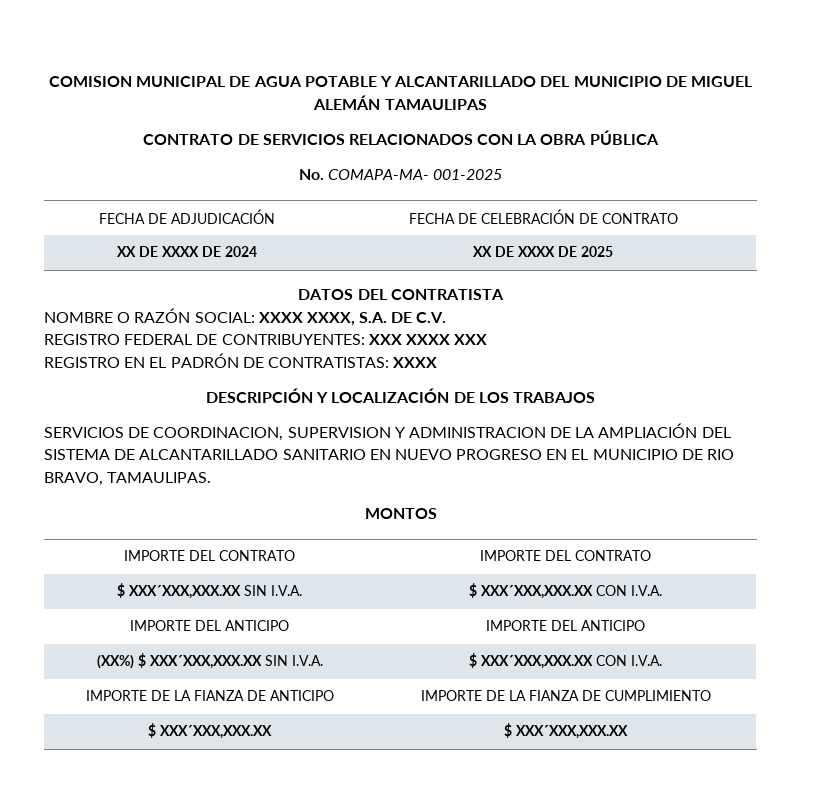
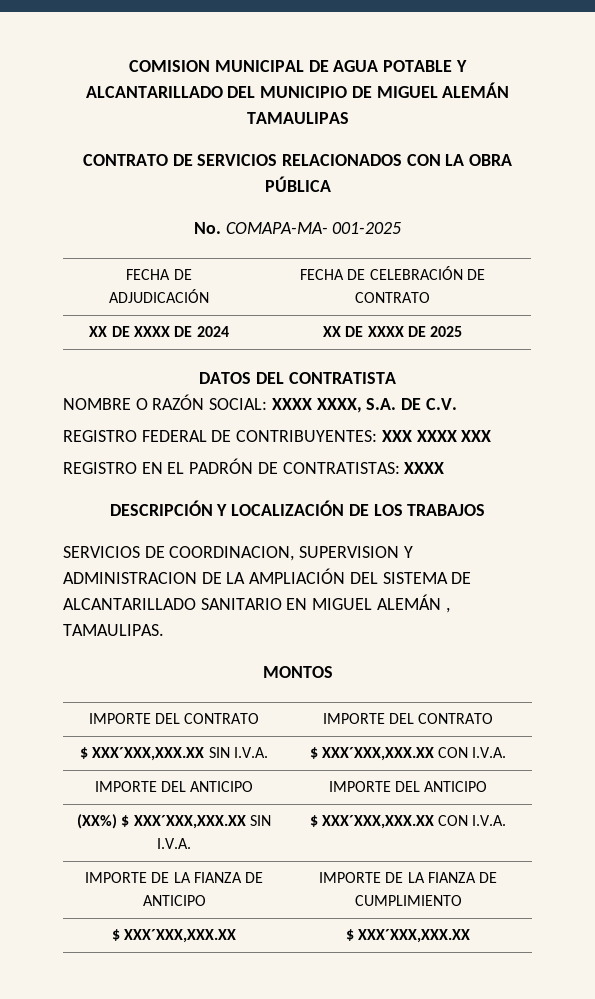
[394,449,735,460] [44,472,103,486] NUEVO PROGRESO EN EL MUNICIPIO DE RIO BRAVO, -> [312,594,450,613] MIGUEL ALEMÁN ,

